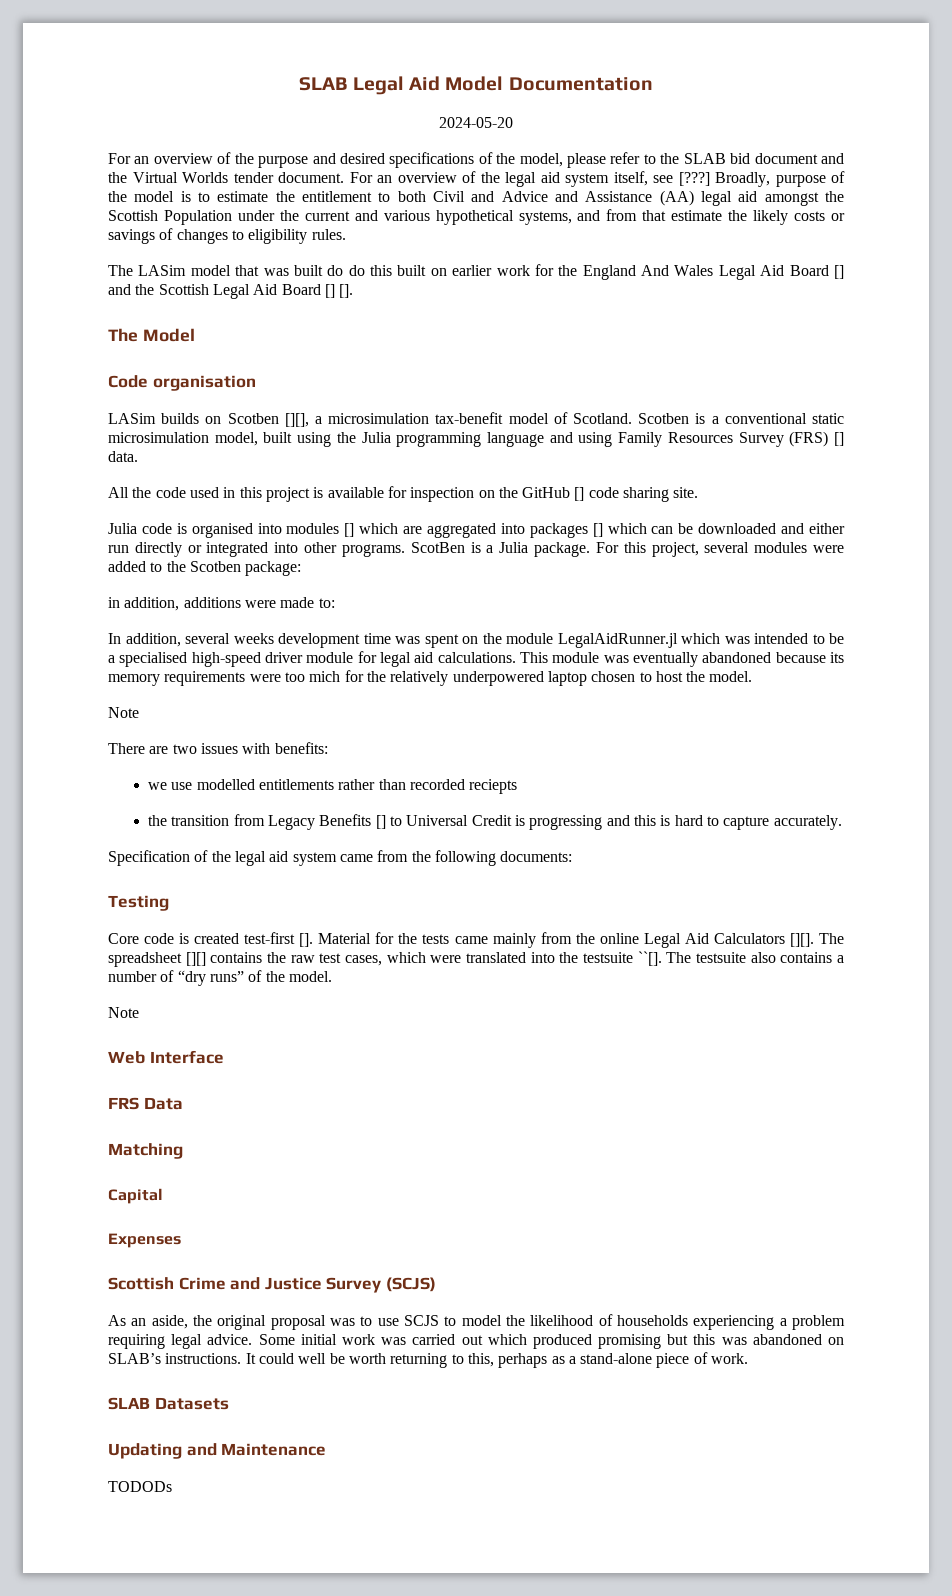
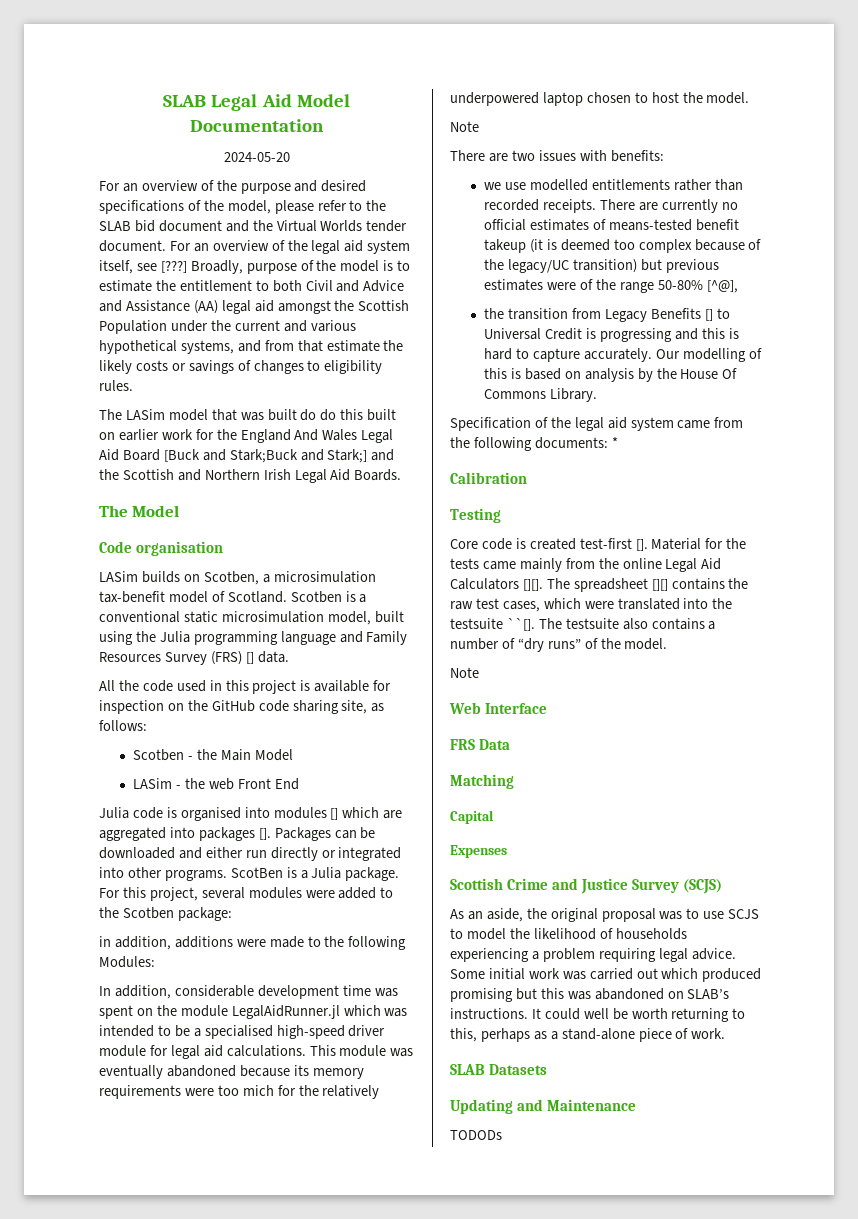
[834,265,845,279] [108,284,354,299] [] and the Scottish Legal Aid Board [] []. -> [163,449,395,463] [99,469,402,483] [Buck and Stark;Buck and Stark;] and the Scottish and Northern Irish Legal Aid Boards.
[227,413,309,427] Scotben [][], -> [203,571,259,585] Scotben,
[578,432,613,447] using -> (363, 637) none
[574,487,585,501] [] -> (255, 706) none
[673,487,699,498] site. -> [341,700,385,714] [99,720,147,731] [133,749,293,761] [133,778,299,790] site, as follows: // Scotben - the Main Model // LASim - the web Front End
[592,523,647,537] [] which -> [258,827,331,841] []. Packages
[318,598,335,608] to: -> [307,936,407,950] [99,956,155,968] to the following Modules:
[185,633,274,644] several weeks -> [174,985,254,997] considerable
[469,779,518,794] reciepts -> [542,199,738,213] [484,219,739,231] [484,239,762,253] [484,259,719,273] [484,279,738,293] receipts. There are currently no official estimates of means-tested benefit takeup (it is deemed too complex because of the legacy/UC transition) but previous estimates were of the range 50-80% [^@],
(842, 822) none -> [655,348,762,362] [484,368,738,382] [484,388,597,402] Our modelling of this is based on analysis by the House Of Commons Library.
(573, 856) none -> [611,437,618,448] [450,472,527,484] * // Calibration

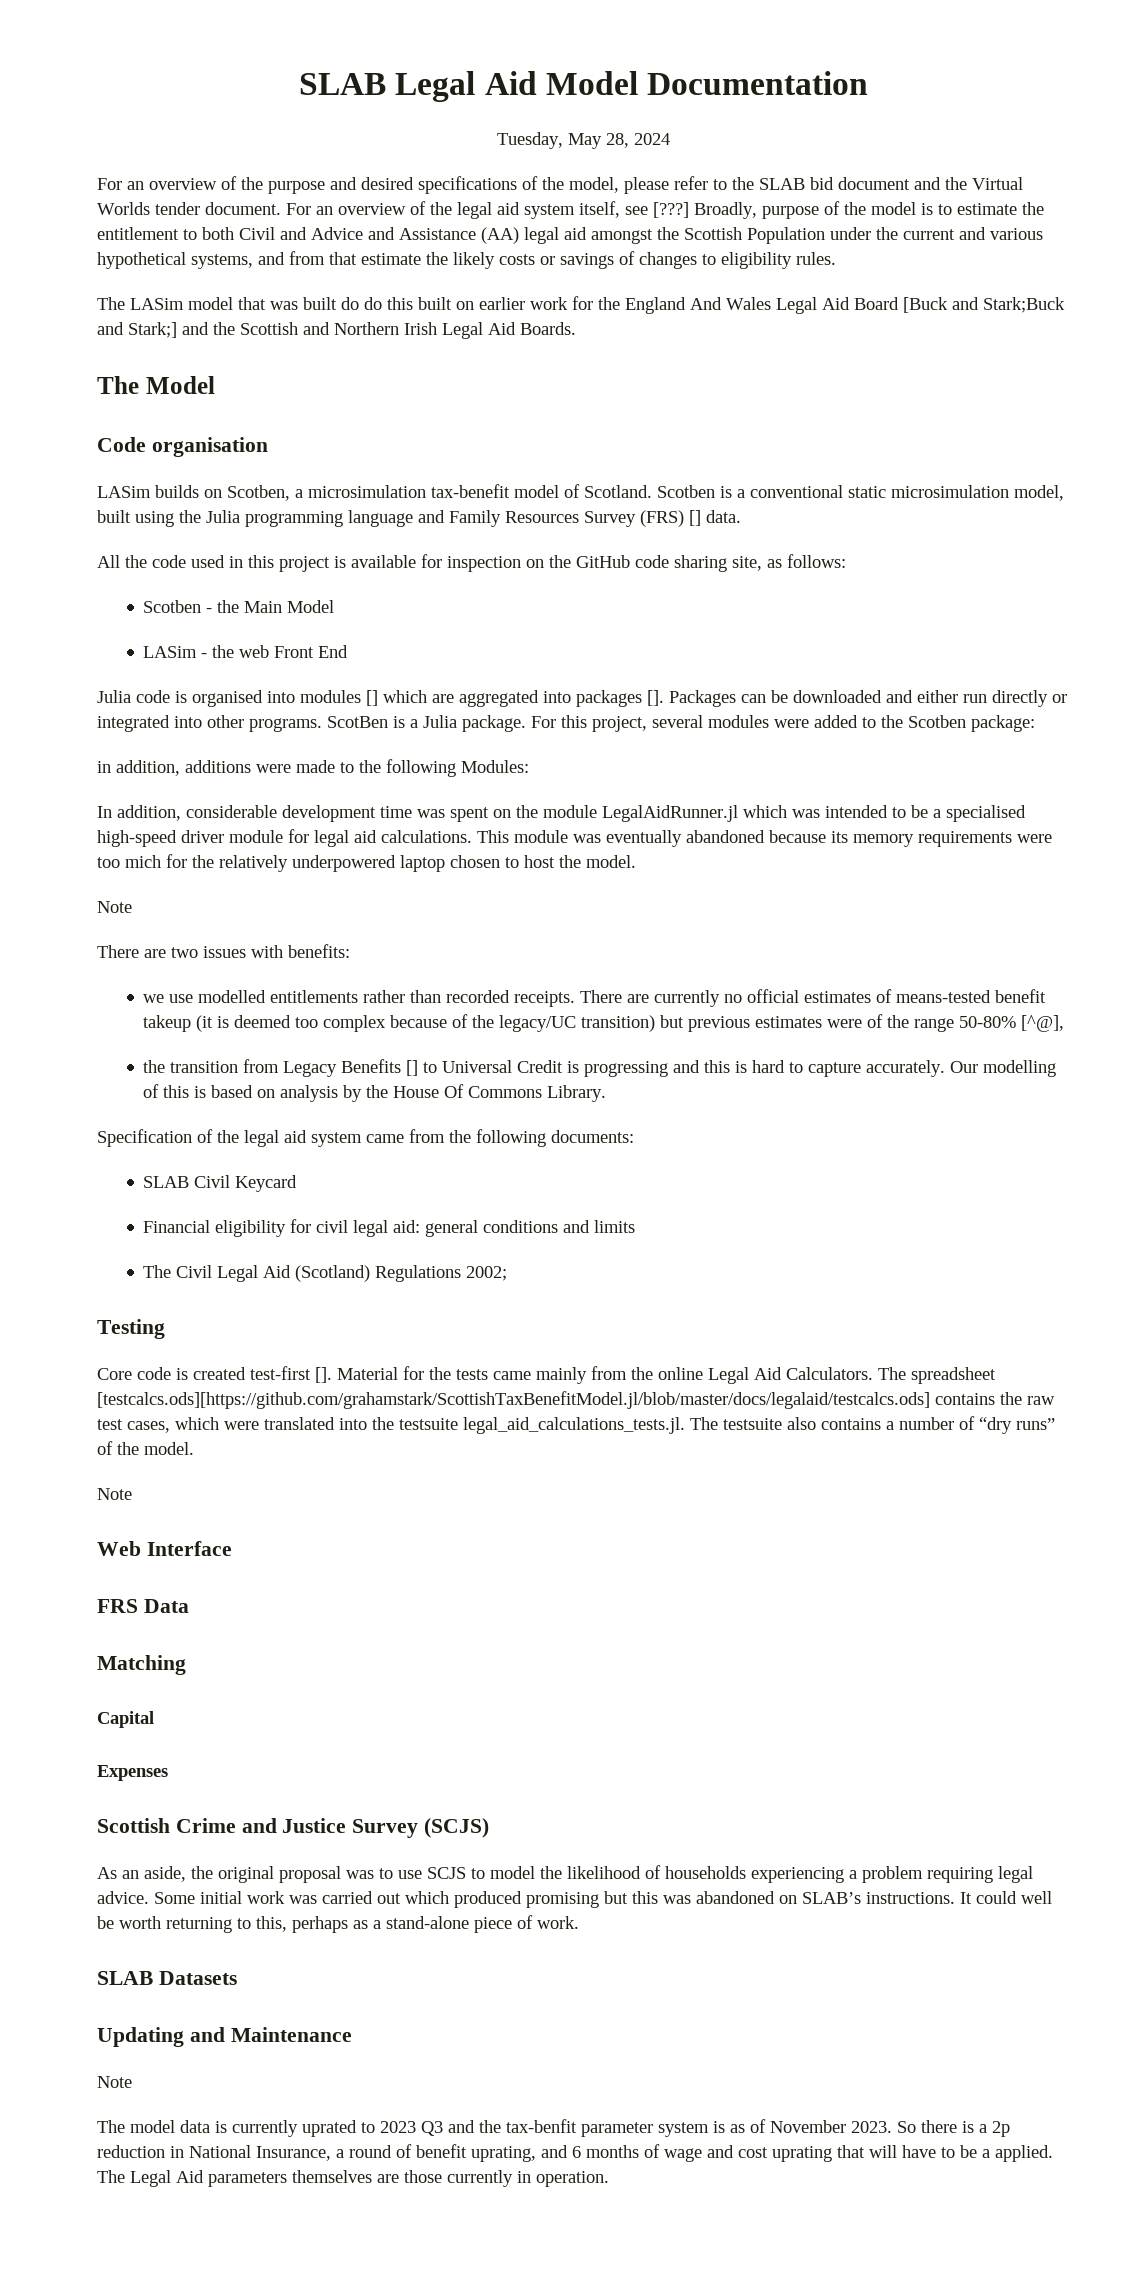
[223,152,290,162] 2024-05-20 -> [497,132,670,149] Tuesday, May 28, 2024
[611,437,618,448] [450,472,527,484] * // Calibration -> [143,1175,298,1192] [143,1219,636,1237] [143,1265,508,1282] // SLAB Civil Keycard // Financial eligibility for civil legal aid: general conditions and limits // The Civil Legal Aid (Scotland) Regulations 2002;
[450,578,543,591] Calculators [][]. -> [786,1367,873,1380] Calculators.
[651,579,668,591] [][] -> [97,1391,930,1409] [testcalcs.ods][https://github.com/grahamstark/ScottishTaxBenefitModel.jl/blob/master/docs/legalaid/testcalcs.ods]
[506,618,535,631] ``[]. -> [463,1417,685,1434] legal_aid_calculations_tests.jl.
[450,1130,502,1140] TODODs -> [97,2076,132,2088] [97,2119,1010,2137] [97,2144,1053,2162] [97,2170,609,2187] Note // The model data is currently uprated to 2023 Q3 and the tax-benfit parameter system is as of November 2023. So there is a 2p reduction in National Insurance, a round of benefit uprating, and 6 months of wage and cost uprating that will have to be a applied. The Legal Aid parameters themselves are those currently in operation.

